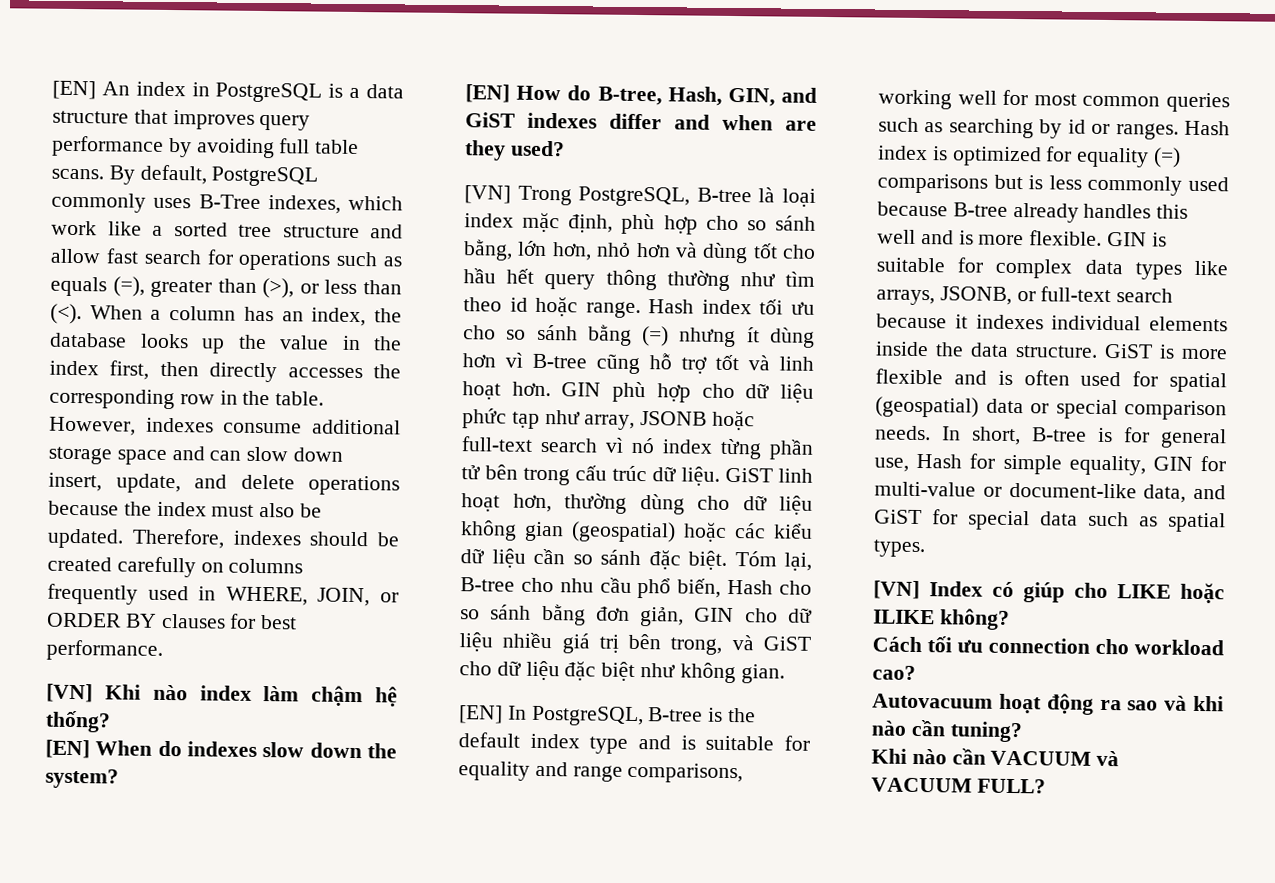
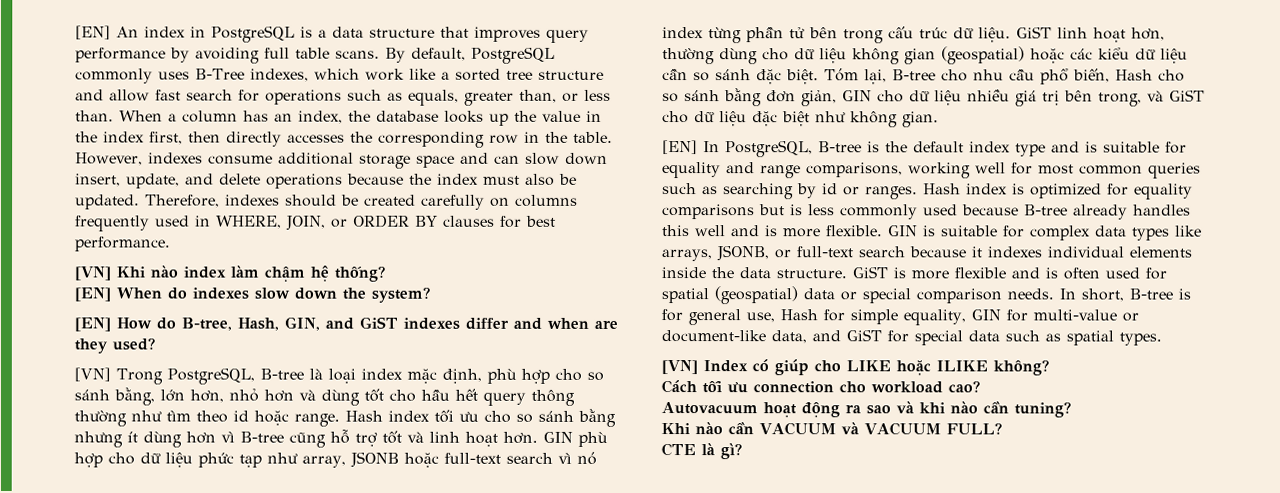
[50,276,402,299] [50,303,82,325] equals (=), greater than (>), or less than (<). -> [408,89,611,106] [75,110,114,122] equals, greater than, or less than.
[642,326,670,347] (=) -> (616, 417) none
[1153,147,1182,168] (=) -> (1193, 191) none
(1046, 786) none -> [661,443,742,460] // CTE là gì?

